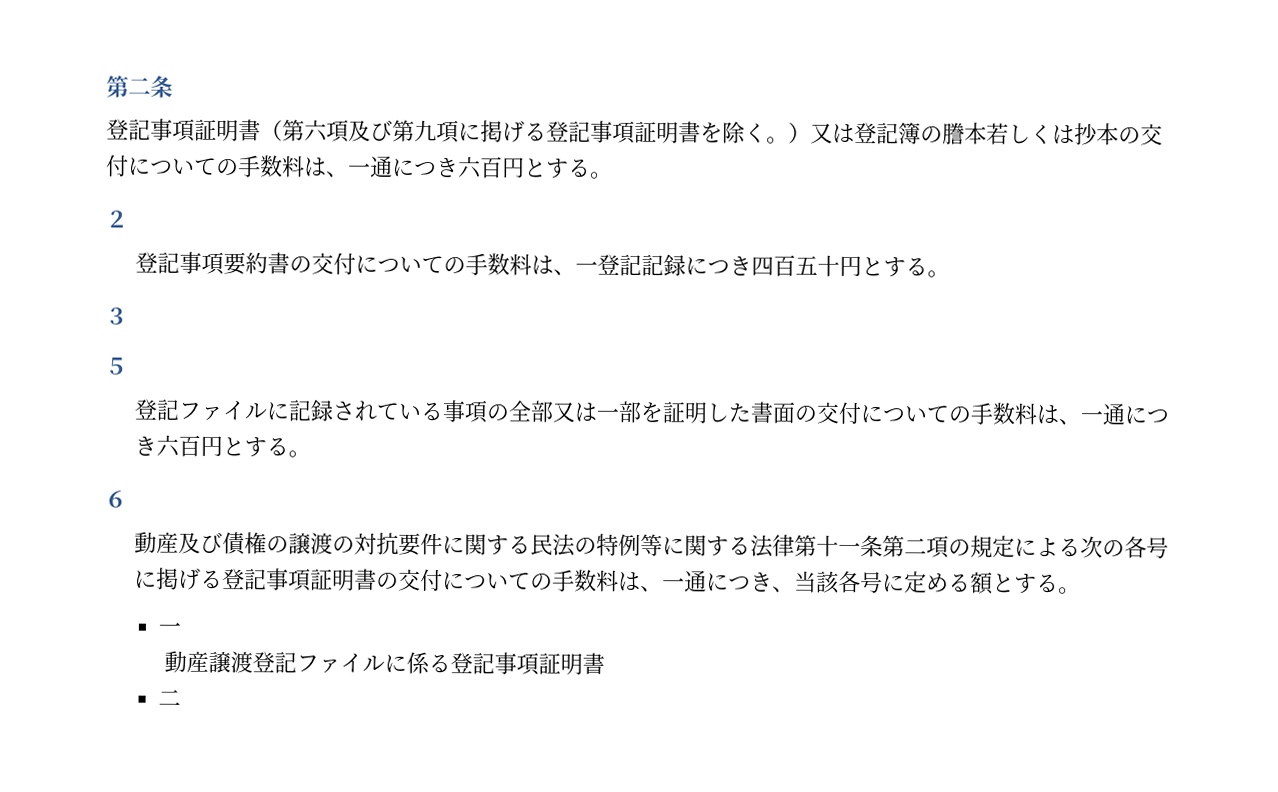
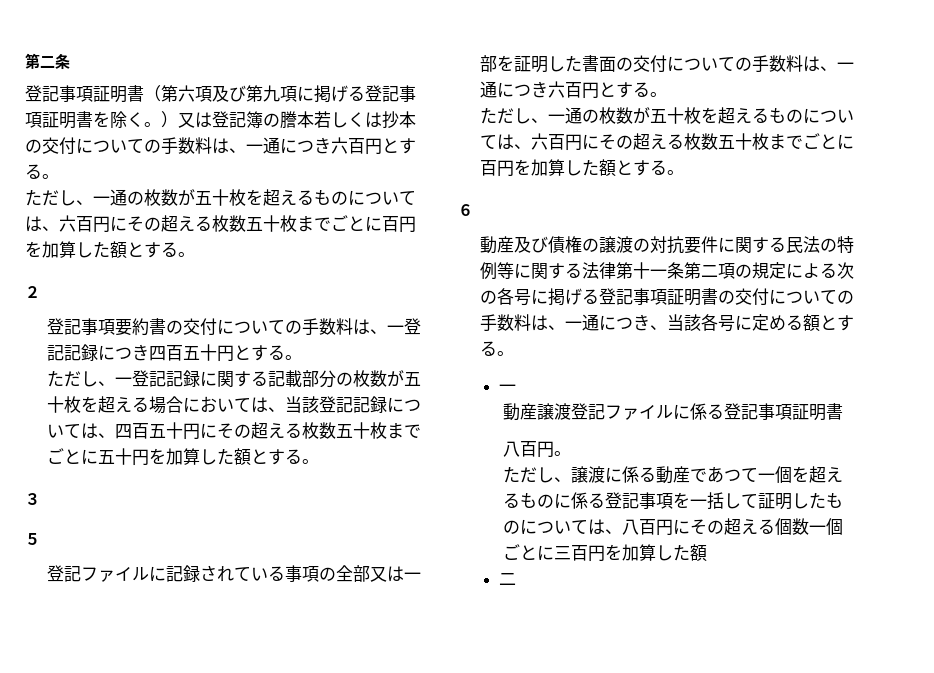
(613, 175) none -> [25,189,416,206] [25,215,416,233] [25,241,195,258] // ただし、一通の枚数が五十枚を超えるものについては、六百円にその超える枚数五十枚までごとに百円を加算した額とする。
(951, 274) none -> [47,370,422,388] [47,396,422,414] [47,422,422,440] [47,448,320,466] // ただし、一登記記録に関する記載部分の枚数が五十枚を超える場合においては、当該登記記録については、四百五十円にその超える枚数五十枚までごとに五十円を加算した額とする。
(312, 454) none -> [480,107,855,124] [480,133,855,151] [480,159,685,177] // ただし、一通の枚数が五十枚を超えるものについては、六百円にその超える枚数五十枚までごとに百円を加算した額とする。
(605, 663) none -> [502,441,571,458] [502,466,843,484] [502,492,843,510] [502,518,843,536] [502,544,707,562] // 八百円。 // ただし、譲渡に係る動産であつて一個を超えるものに係る登記事項を一括して証明したものについては、八百円にその超える個数一個ごとに三百円を加算した額

